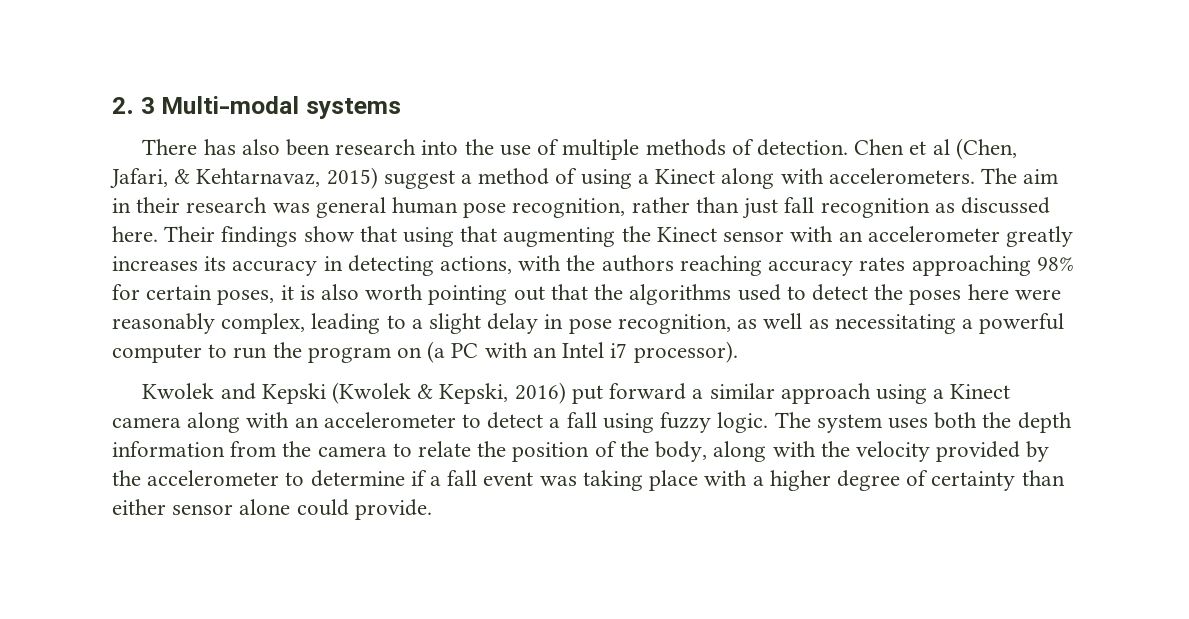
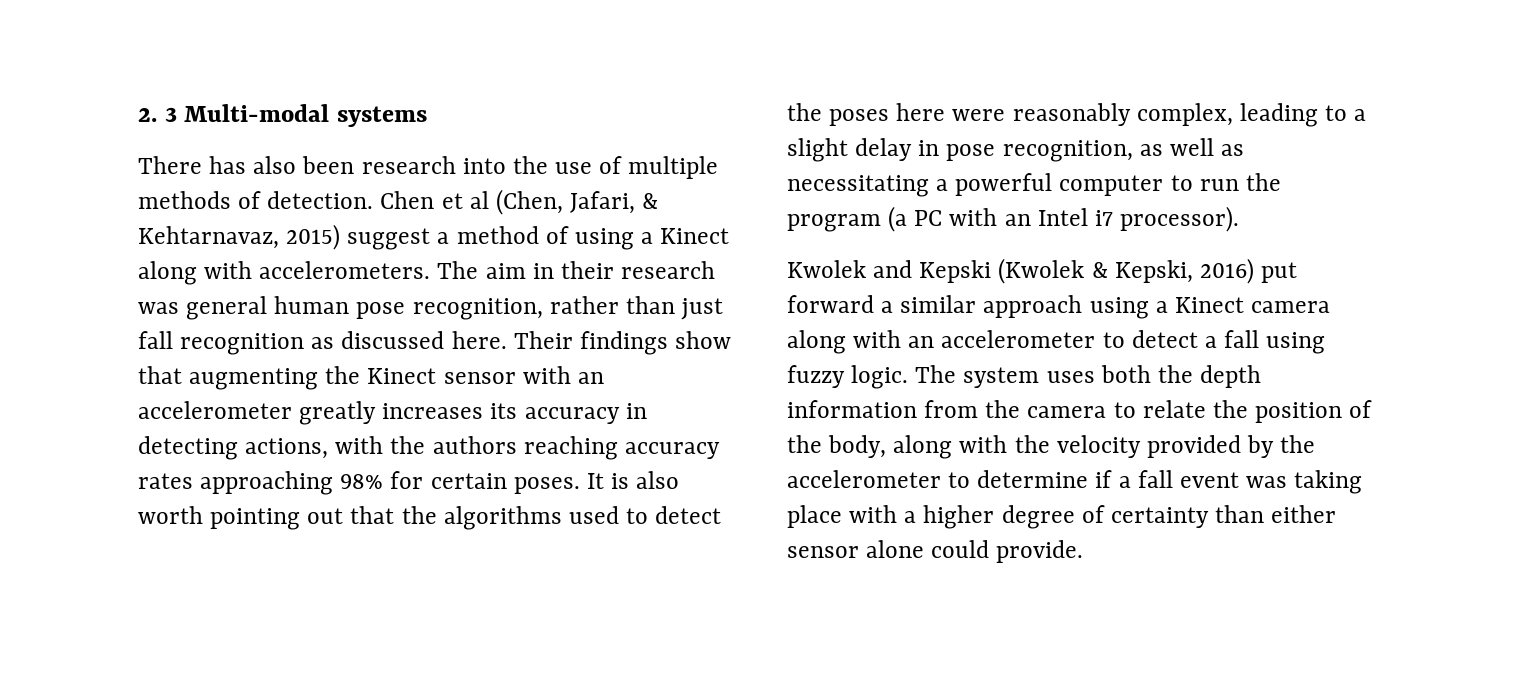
[403,226,498,247] using that -> (182, 375) none
[217,285,294,305] poses, it -> [513,473,604,494] poses. It
[397,347,423,358] on -> (881, 223) none

